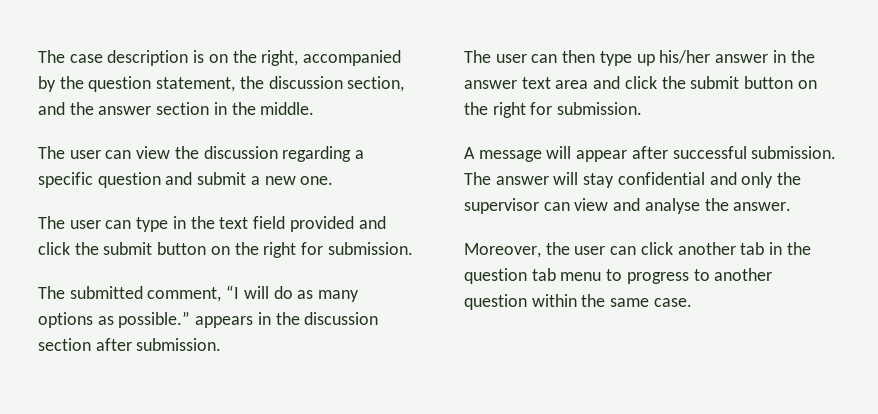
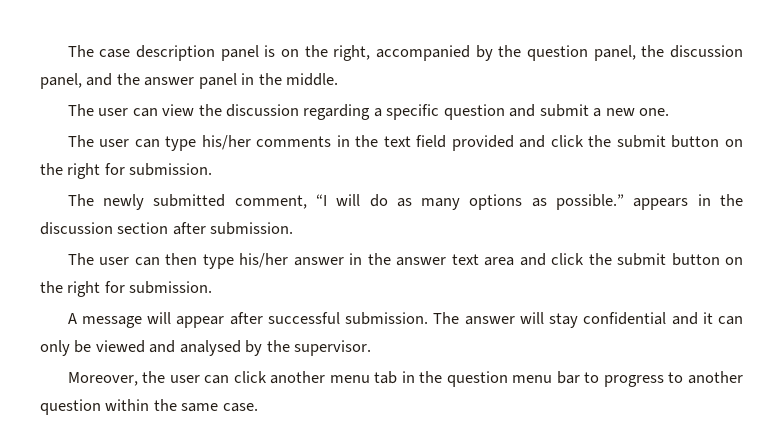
(189, 58) none -> [220,45,259,61] panel
[156,76,405,92] statement, the discussion section, -> [593,45,743,61] [40,73,82,89] panel, the discussion panel,
[156,102,210,115] section -> [198,73,237,89] panel
(169, 224) none -> [201,135,332,150] his/her comments
(65, 292) none -> [103,194,145,210] newly
[636,54,655,66] up -> (234, 261) none
[741,172,802,188] [464,198,792,214] only the supervisor can view and analyse the answer. -> [702,312,743,325] [40,340,372,356] it can only be viewed and analysed by the supervisor.
(736, 248) none -> [329,375,370,383] menu
[531,268,602,281] tab menu -> [512,371,580,384] menu bar

